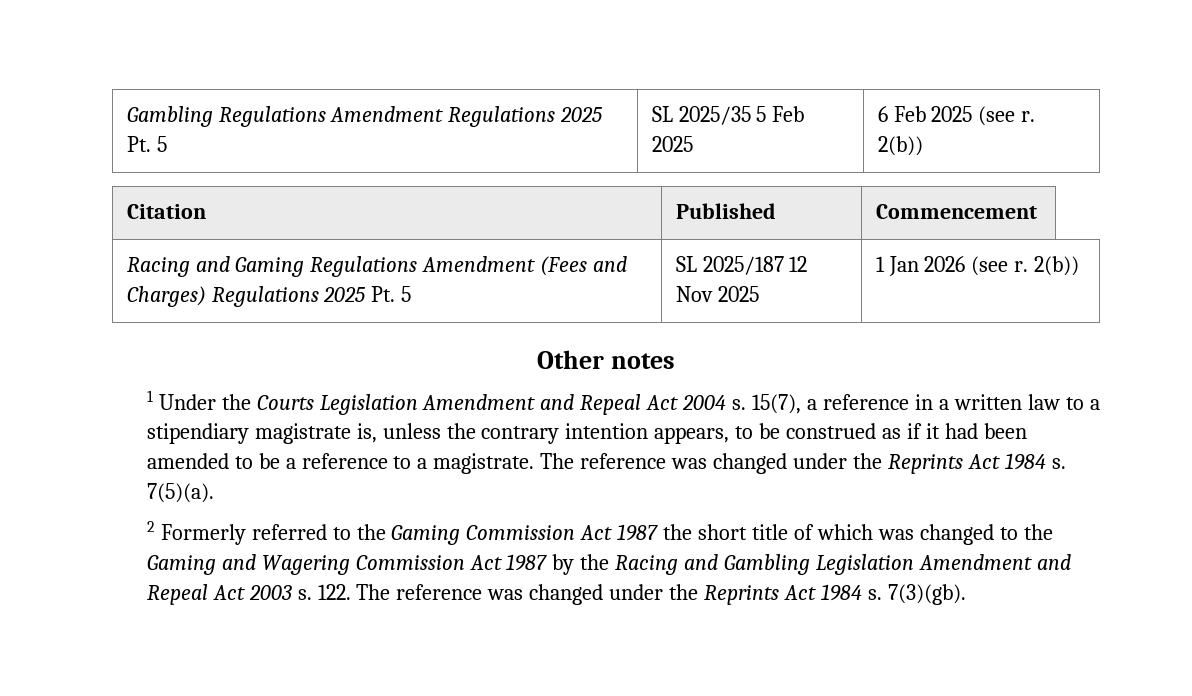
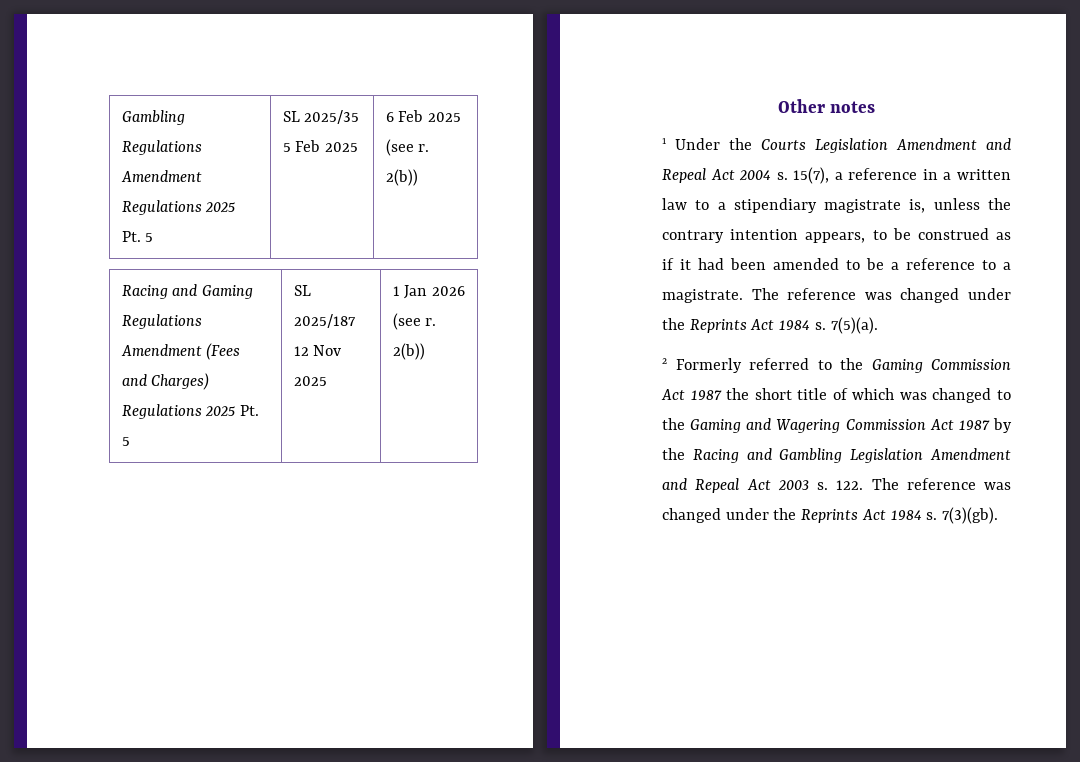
[126,204,206,219] [675,203,776,219] [875,204,1037,219] // Citation | Published | Commencement -> (418, 177) none

